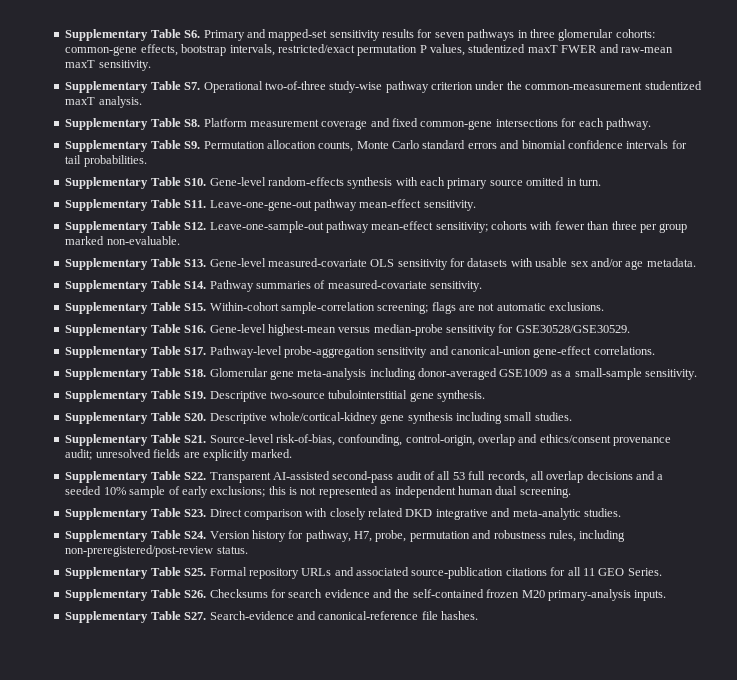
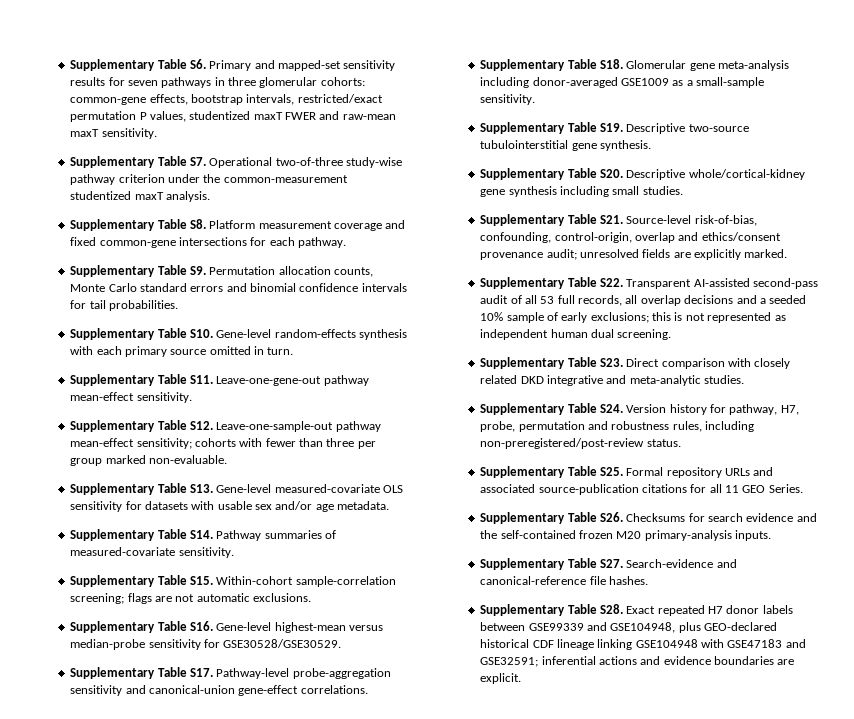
(479, 615) none -> [480,604,793,616] [480,622,778,633] [480,639,806,650] [480,656,795,667] [480,673,522,684] // Supplementary Table S28. Exact repeated H7 donor labels between GSE99339 and GSE104948, plus GEO-declared historical CDF lineage linking GSE104948 with GSE47183 and GSE32591; inferential actions and evidence boundaries are explicit.

